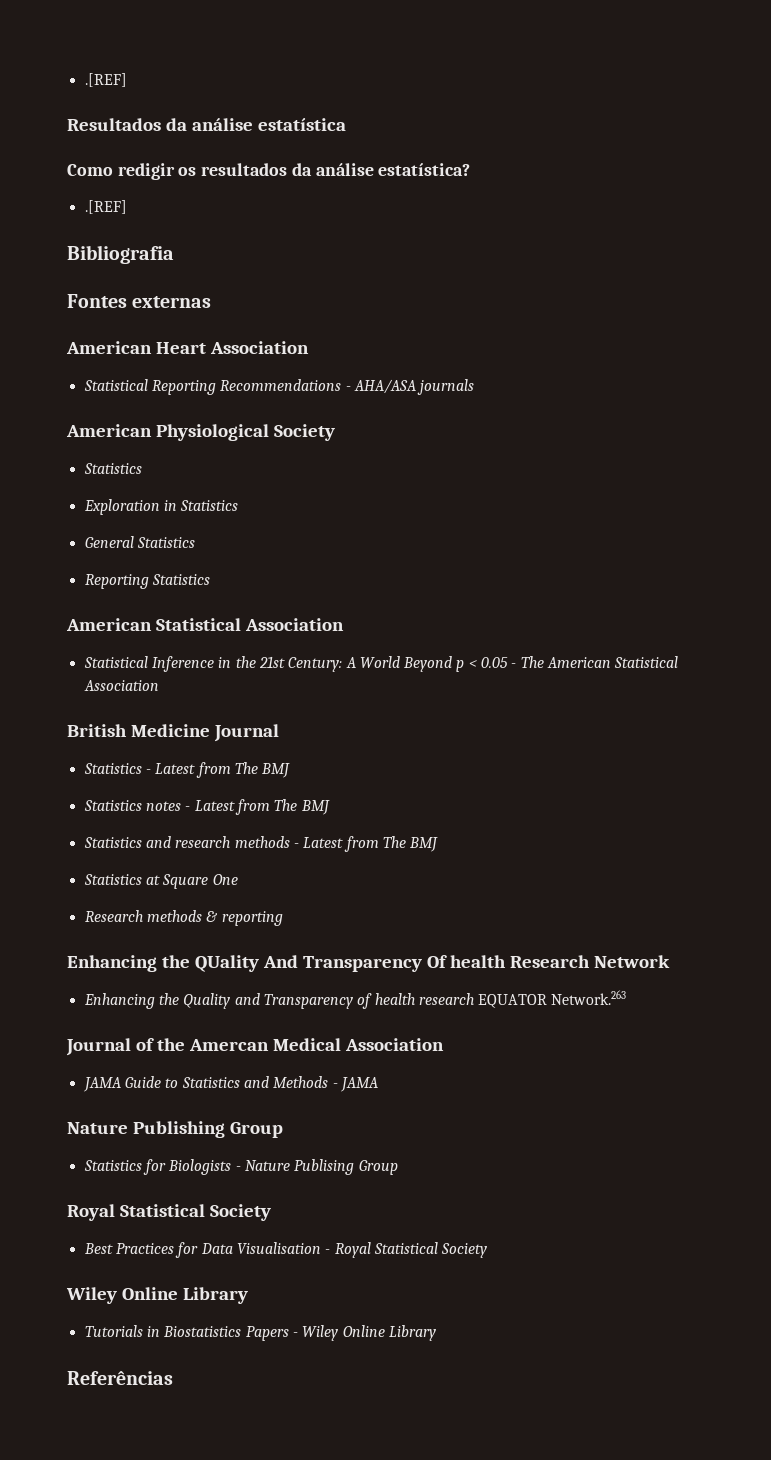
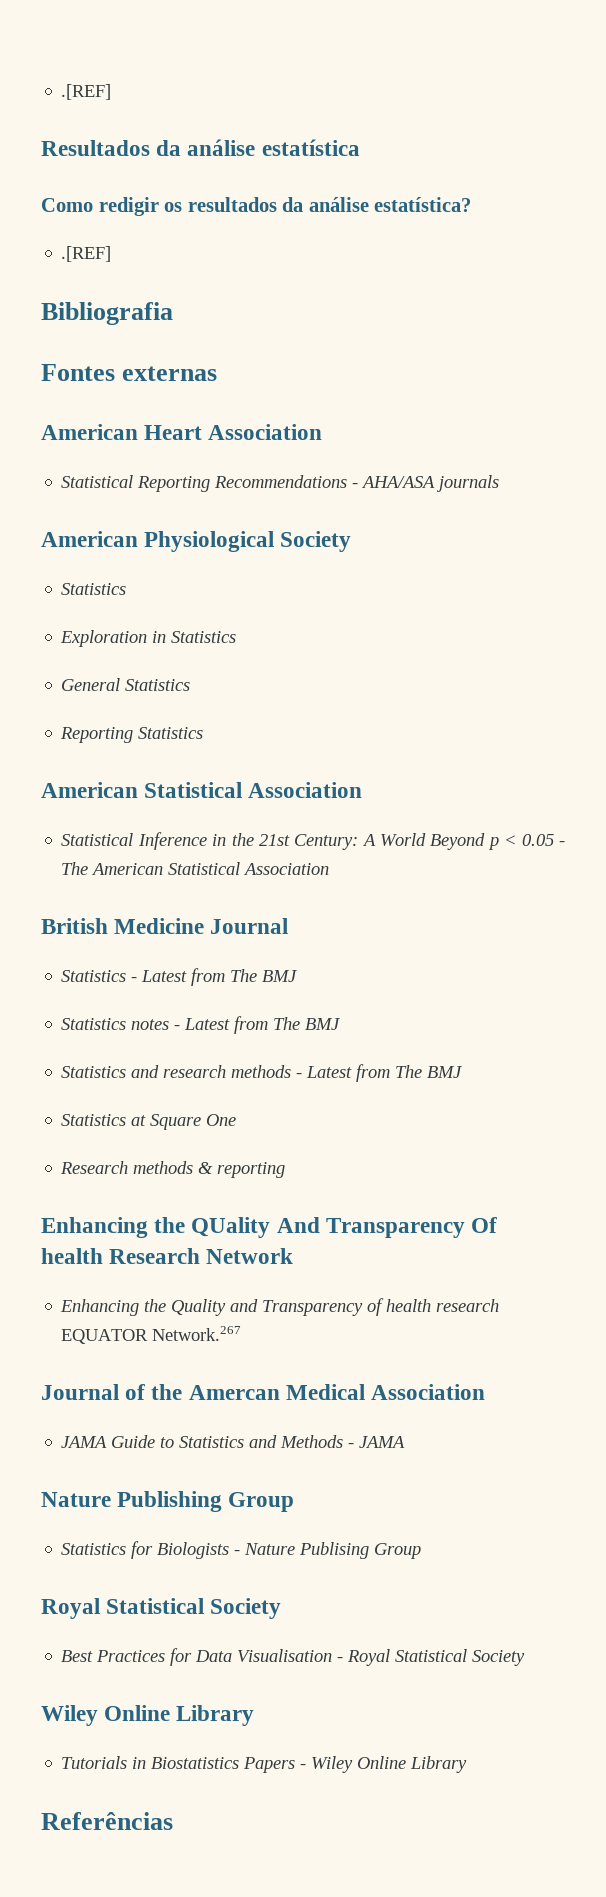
[551,990,627,1005] Network.263 -> [152,1326,242,1341] Network.267

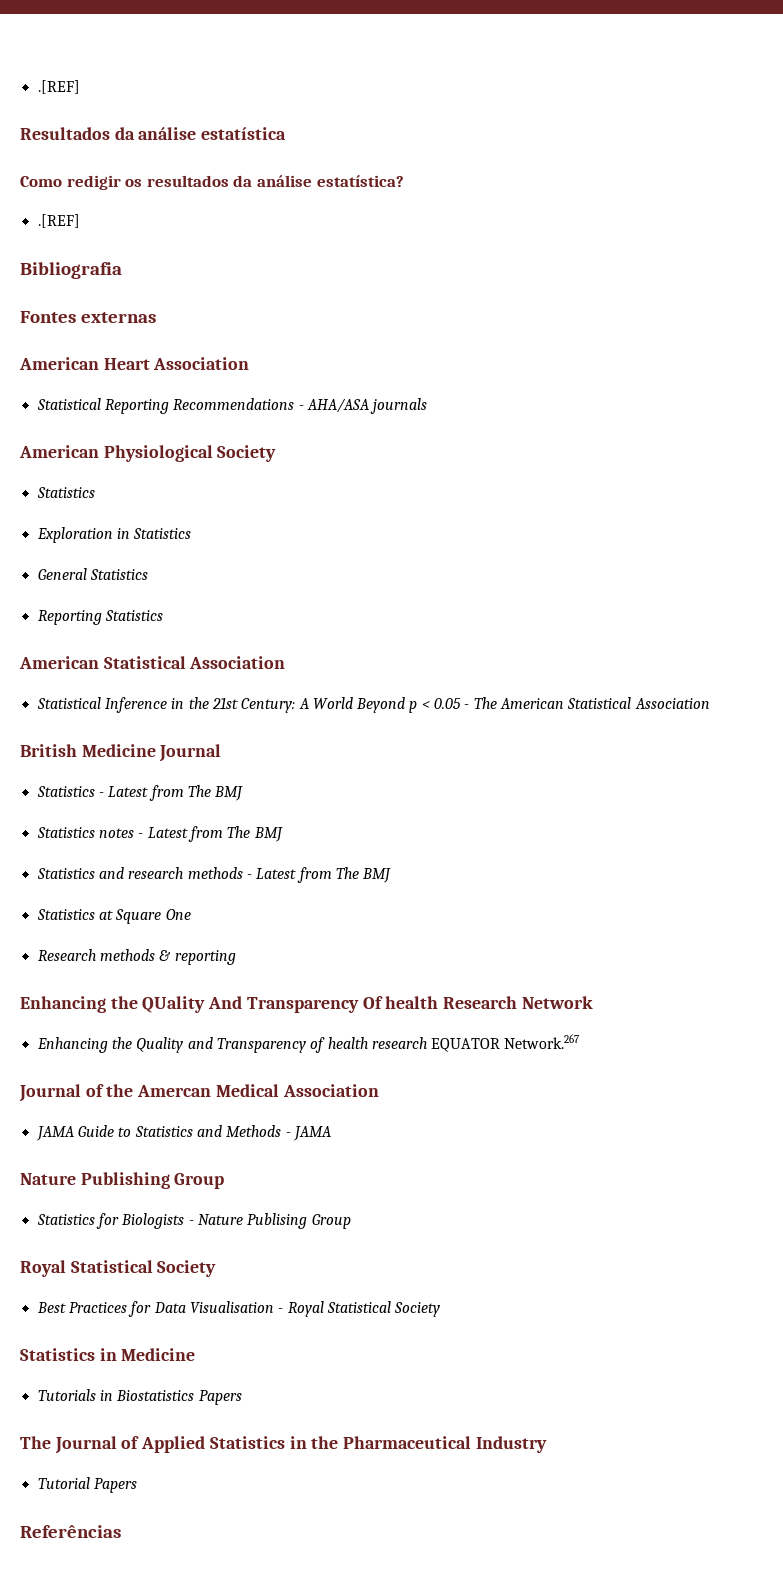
[41,1705,255,1726] Wiley Online Library -> [20,1348,196,1361] Statistics in Medicine
[300,1756,468,1773] - Wiley Online Library -> [20,1436,547,1454] [37,1477,137,1493] // The Journal of Applied Statistics in the Pharmaceutical Industry // Tutorial Papers

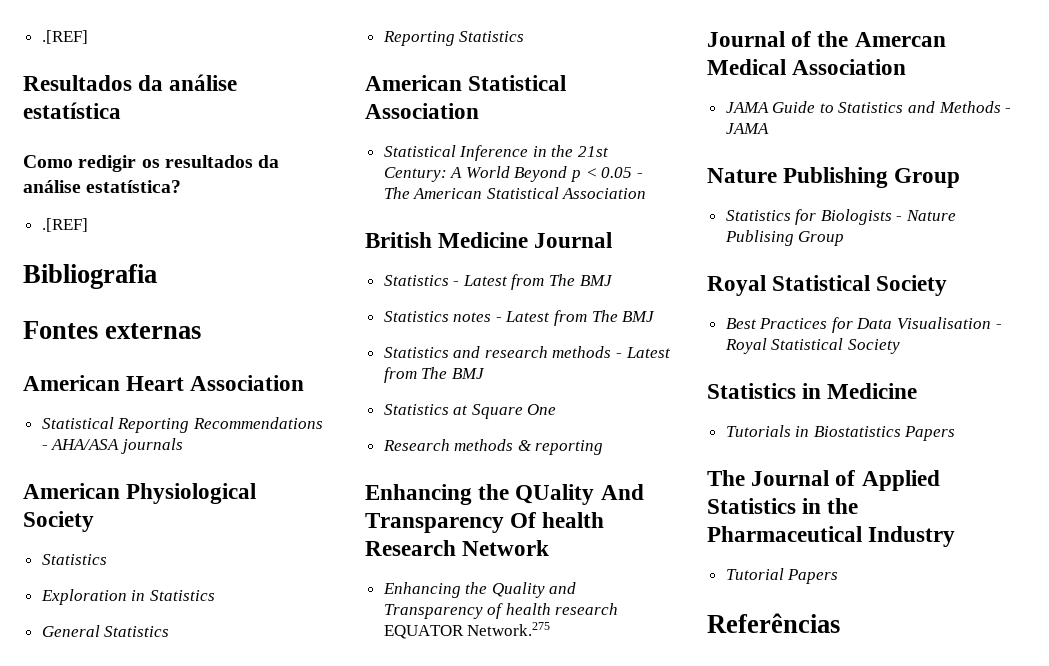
[504,1034,580,1049] Network.267 -> [467,622,551,636] Network.275

